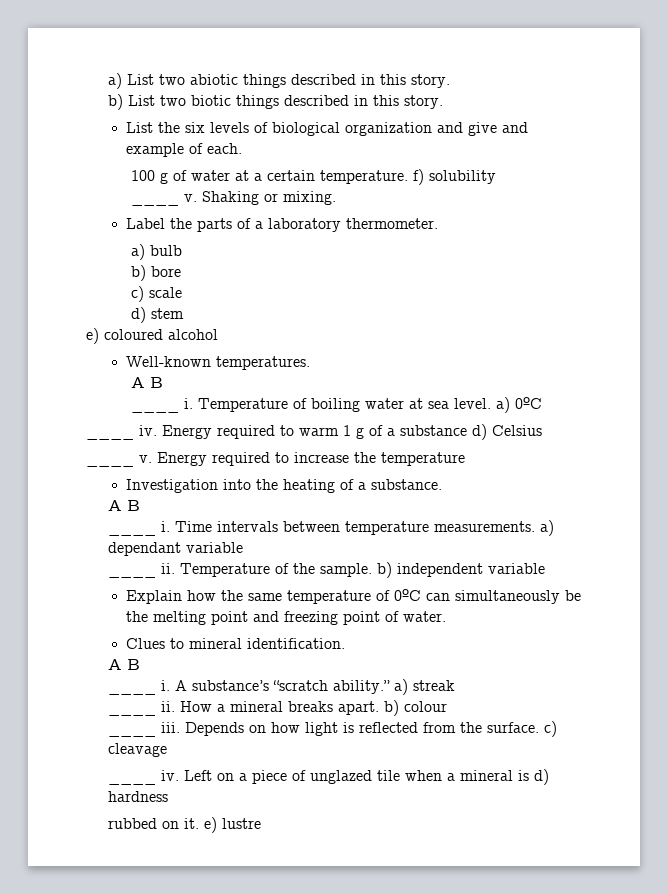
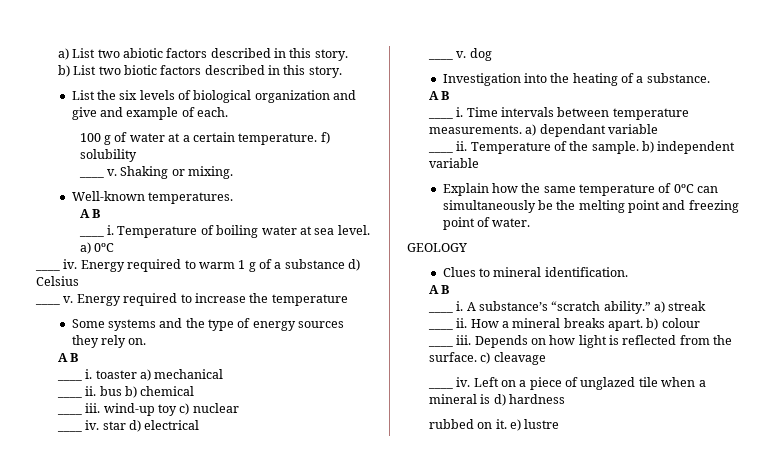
[243,74,287,88] things -> [166,48,208,58] factors
[236,95,280,109] things -> [160,65,202,75] factors
[125,218,438,232] [130,244,182,260] [130,265,181,281] [130,286,182,302] [130,307,184,323] [86,328,218,344] // Label the parts of a laboratory thermometer. // a) bulb // b) bore // c) scale // d) stem // e) coloured alcohol -> (234, 172) none
(465, 459) none -> [71,318,345,331] [71,335,147,348] [57,353,79,362] [56,379,82,381] [85,369,224,381] [56,396,82,398] [85,386,195,398] [56,413,82,415] [85,403,239,416] [56,430,82,432] [85,420,200,432] [427,58,453,60] [456,48,492,61] // Some systems and the type of energy sources they rely on. // A B // ____ i. toaster a) mechanical // ____ ii. bus b) chemical // ____ iii. wind-up toy c) nuclear // ____ iv. star d) electrical // ____ v. dog
(446, 616) none -> [407,243,467,252] // GEOLOGY

